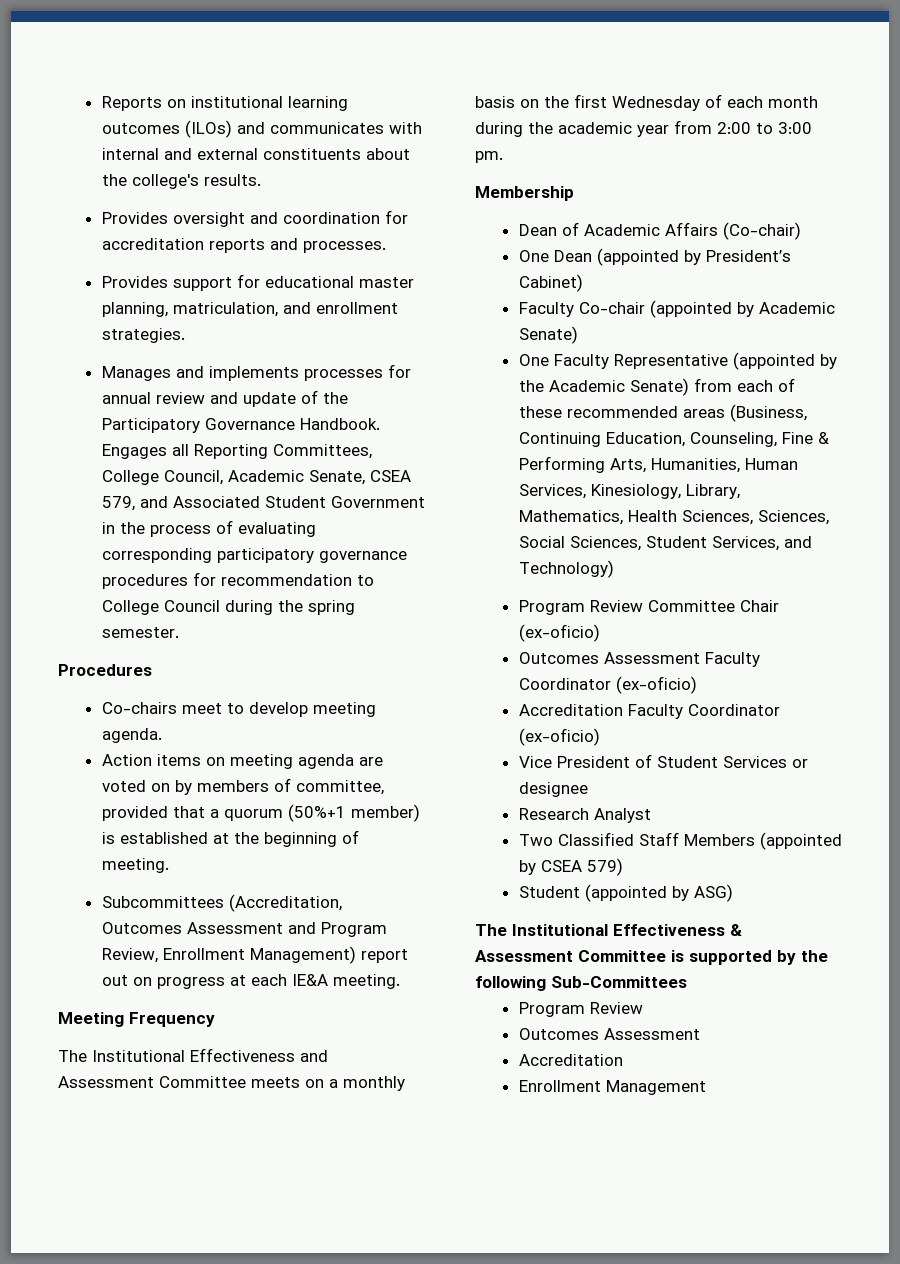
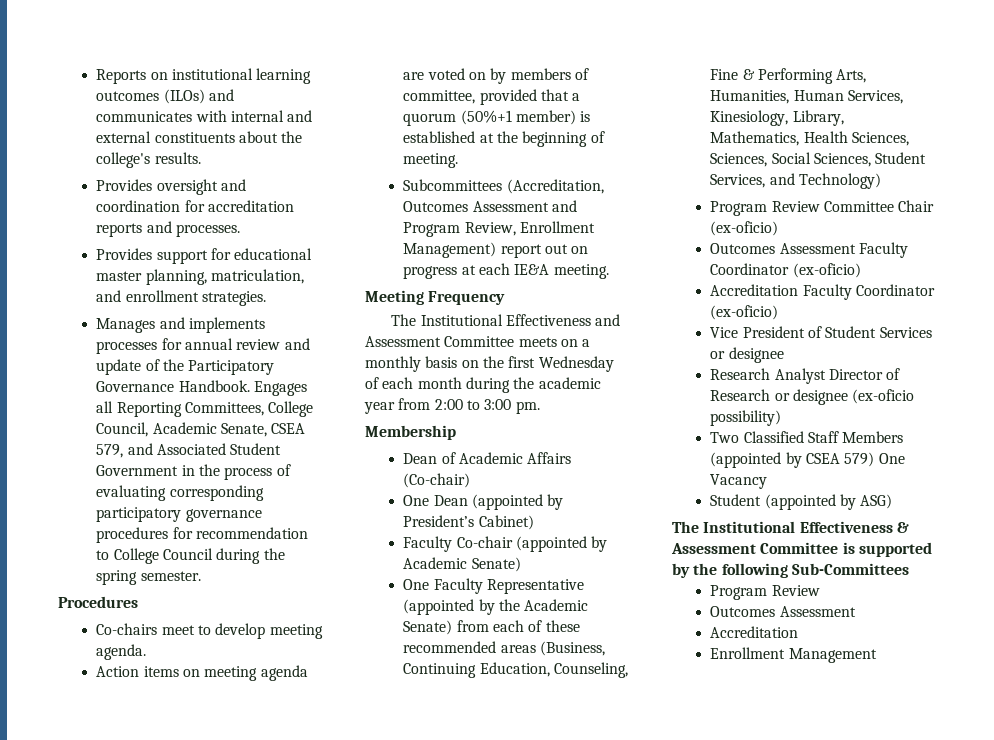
(651, 815) none -> [828,368,901,380] [710,389,915,405] [710,410,782,426] Director of Research or designee (ex-oficio possibility)
(623, 867) none -> [878,453,905,464] [710,474,768,489] One Vacancy

